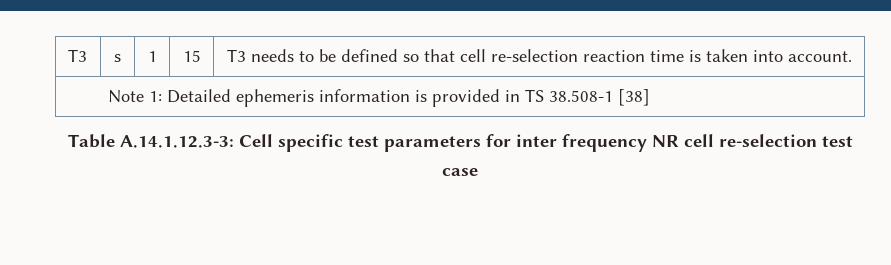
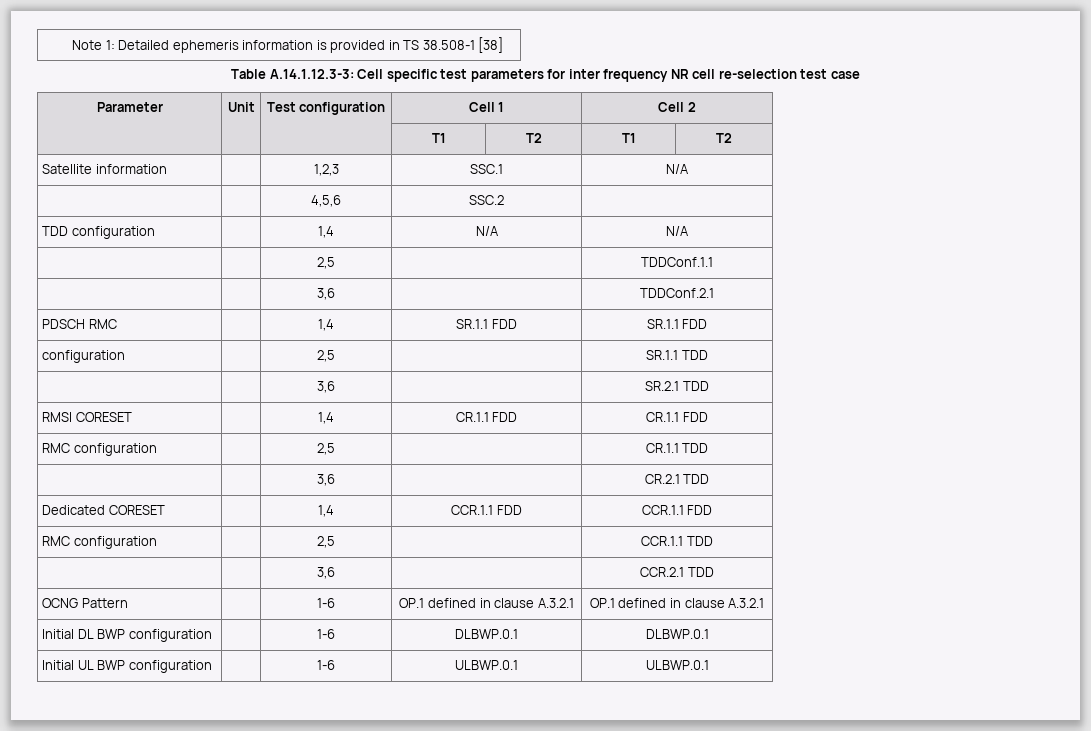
[67,49,87,62] [114,54,121,62] [147,51,157,62] [182,50,201,62] [226,49,852,62] T3 | s | 1 | 15 | T3 needs to be defined so that cell re-selection reaction time is taken into account. // -> (72, 45) none
(478, 172) none -> [96,102,163,112] [227,102,255,112] [266,102,386,115] [468,102,505,112] [658,102,696,112] [431,133,446,143] [525,133,542,143] [621,133,636,143] [716,133,732,143] [42,164,167,174] [313,164,339,176] [470,164,503,174] [666,164,688,174] [311,195,341,207] [469,195,504,205] [42,226,155,239] [318,226,334,238] [475,226,498,236] [666,226,688,236] [317,257,335,269] [641,257,713,267] [317,288,335,300] [640,288,714,298] [42,319,117,329] [318,319,334,331] [456,319,517,329] [646,319,708,329] [42,350,126,363] [317,350,335,362] [646,350,708,360] [317,381,335,393] [645,381,709,391] [42,412,132,422] [318,412,334,424] [455,412,518,422] [646,412,708,422] [42,443,157,456] [317,443,335,455] [645,443,709,453] [317,474,335,486] [644,474,710,484] [42,505,165,515] [318,505,334,517] [451,505,522,515] [641,505,713,515] [42,536,157,549] [317,536,335,548] [641,536,713,546] [317,567,335,579] [640,567,714,577] [42,598,128,608] [317,598,335,608] [399,598,574,608] [589,598,765,608] [42,629,212,642] [317,629,335,639] [455,629,518,639] [645,629,709,639] [42,660,212,673] [317,660,335,670] [455,660,518,670] [645,660,709,670] // Parameter | Unit | Test configuration | Cell 1 | Cell 2 // | | | T1 | T2 | T1 | T2 // Satellite information | | 1,2,3 | SSC.1 | N/A // | | 4,5,6 | SSC.2 | // TDD configuration | | 1,4 | N/A | N/A // | | 2,5 | | TDDConf.1.1 // | | 3,6 | | TDDConf.2.1 // PDSCH RMC | | 1,4 | SR.1.1 FDD | SR.1.1 FDD // configuration | | 2,5 | | SR.1.1 TDD // | | 3,6 | | SR.2.1 TDD // RMSI CORESET | | 1,4 | CR.1.1 FDD | CR.1.1 FDD // RMC configuration | | 2,5 | | CR.1.1 TDD // | | 3,6 | | CR.2.1 TDD // Dedicated CORESET | | 1,4 | CCR.1.1 FDD | CCR.1.1 FDD // RMC configuration | | 2,5 | | CCR.1.1 TDD // | | 3,6 | | CCR.2.1 TDD // OCNG Pattern | | 1-6 | OP.1 defined in clause A.3.2.1 | OP.1 defined in clause A.3.2.1 // Initial DL BWP configuration | | 1-6 | DLBWP.0.1 | DLBWP.0.1 // Initial UL BWP configuration | | 1-6 | ULBWP.0.1 | ULBWP.0.1

